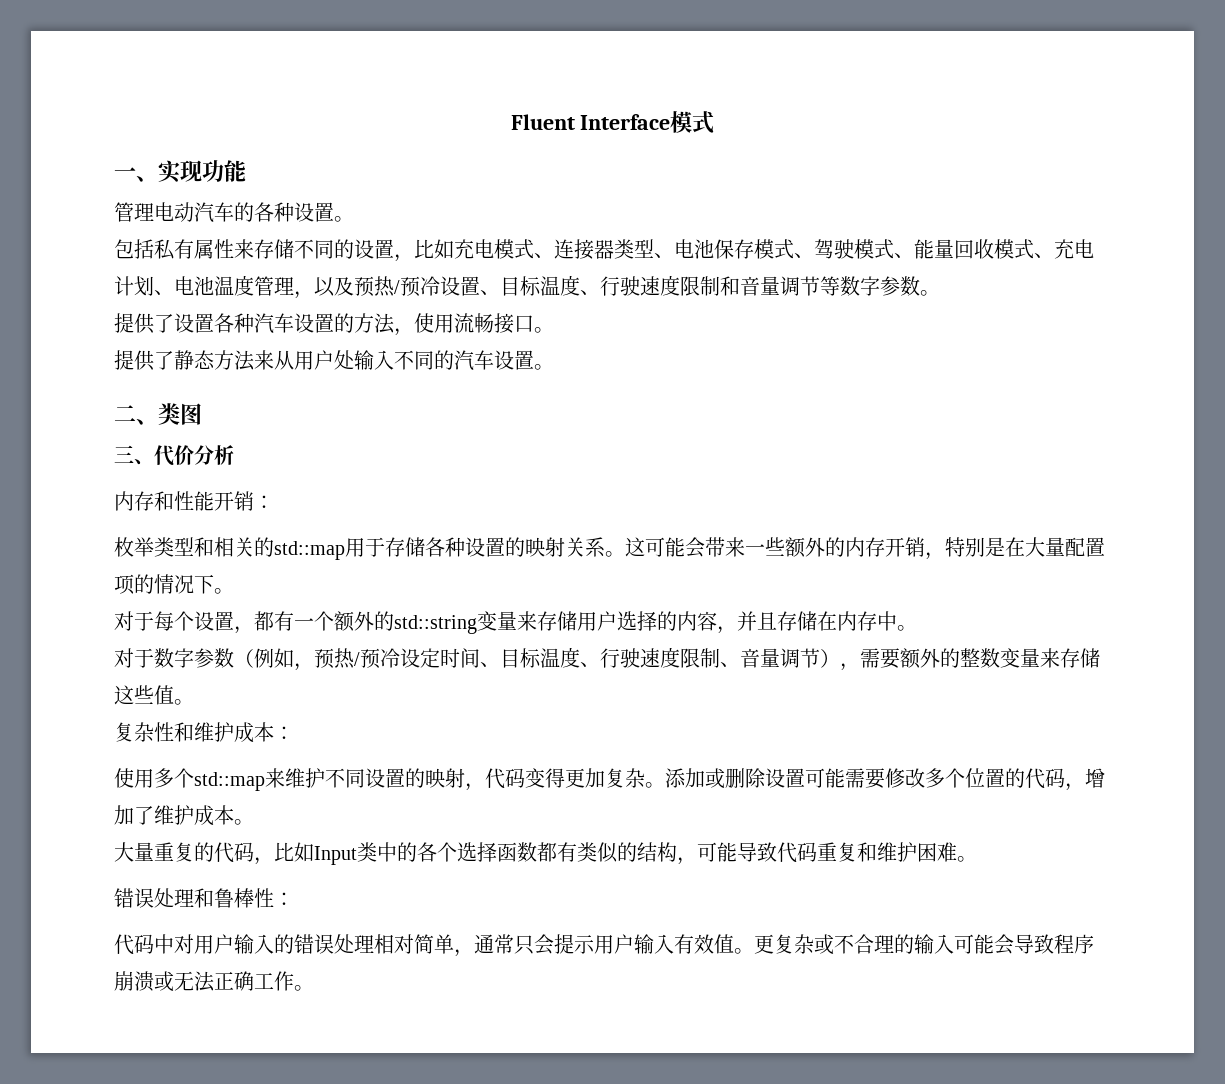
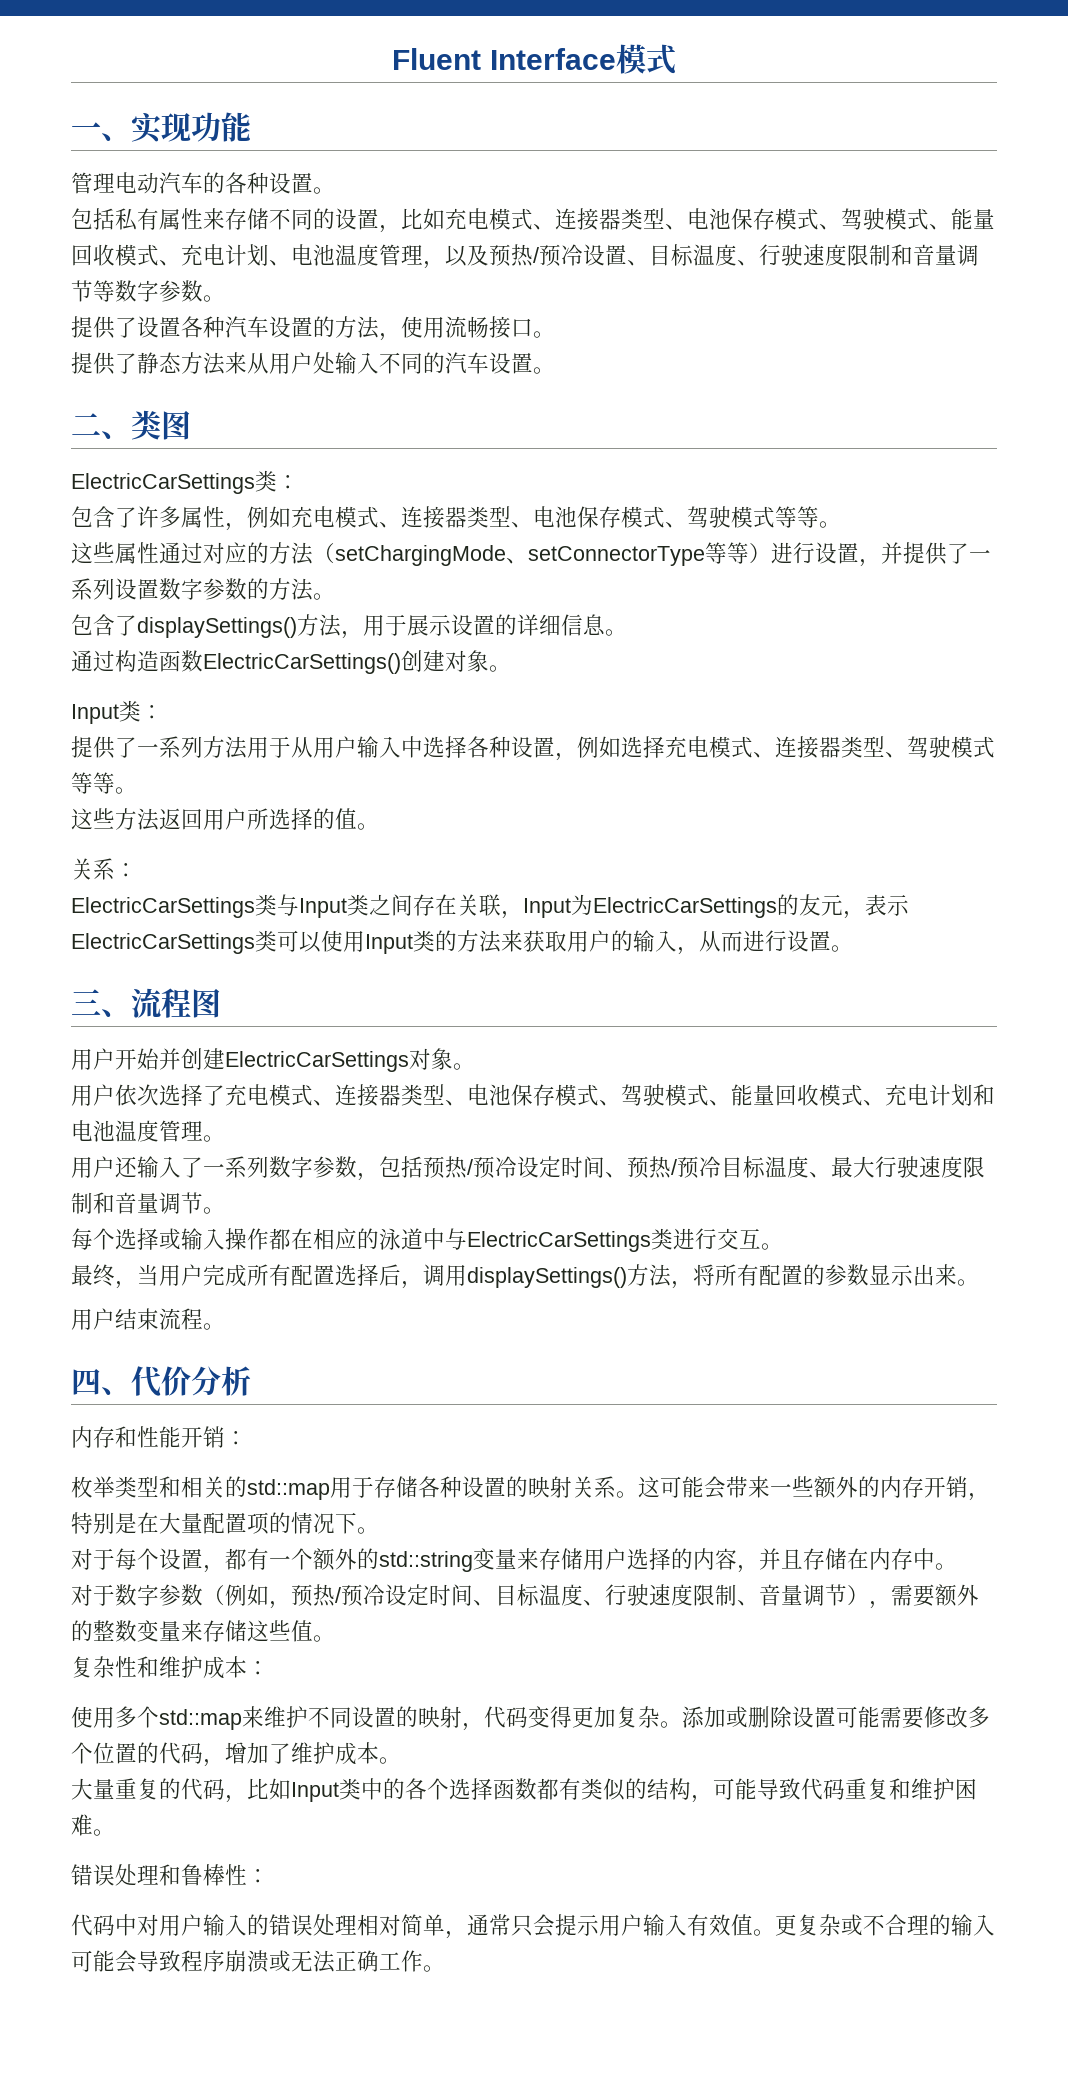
[114,445,134,463] 三 -> [71,470,299,494] [71,506,841,531] [71,542,991,567] [71,578,335,601] [71,614,627,639] [71,650,511,674] [71,700,163,724] [71,736,995,761] [71,772,137,794] [71,808,379,831] [71,858,137,880] [71,894,909,919] [71,930,853,955] [71,988,221,1018] [71,1048,475,1072] [71,1084,995,1106] [71,1120,225,1142] [71,1156,985,1181] [71,1192,225,1214] [71,1228,783,1252] [71,1264,979,1289] [71,1308,225,1330] [71,1368,101,1395] ElectricCarSettings类： // 包含了许多属性，例如充电模式、连接器类型、电池保存模式、驾驶模式等等。 // 这些属性通过对应的方法（setChargingMode、setConnectorType等等）进行设置，并提供了一系列设置数字参数的方法。 // 包含了displaySettings()方法，用于展示设置的详细信息。 // 通过构造函数ElectricCarSettings()创建对象。 // Input类： // 提供了一系列方法用于从用户输入中选择各种设置，例如选择充电模式、连接器类型、驾驶模式等等。 // 这些方法返回用户所选择的值。 // 关系： // ElectricCarSettings类与Input类之间存在关联，Input为ElectricCarSettings的友元，表示ElectricCarSettings类可以使用Input类的方法来获取用户的输入，从而进行设置。 // 三、流程图 // 用户开始并创建ElectricCarSettings对象。 // 用户依次选择了充电模式、连接器类型、电池保存模式、驾驶模式、能量回收模式、充电计划和电池温度管理。 // 用户还输入了一系列数字参数，包括预热/预冷设定时间、预热/预冷目标温度、最大行驶速度限制和音量调节。 // 每个选择或输入操作都在相应的泳道中与ElectricCarSettings类进行交互。 // 最终，当用户完成所有配置选择后，调用displaySettings()方法，将所有配置的参数显示出来。 // 用户结束流程。 // 四

